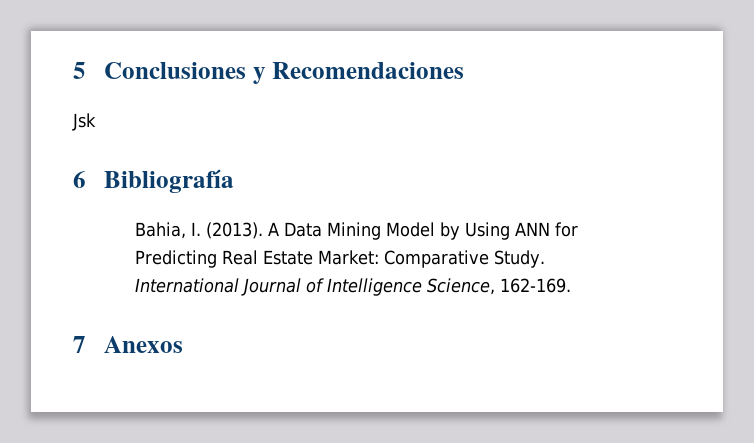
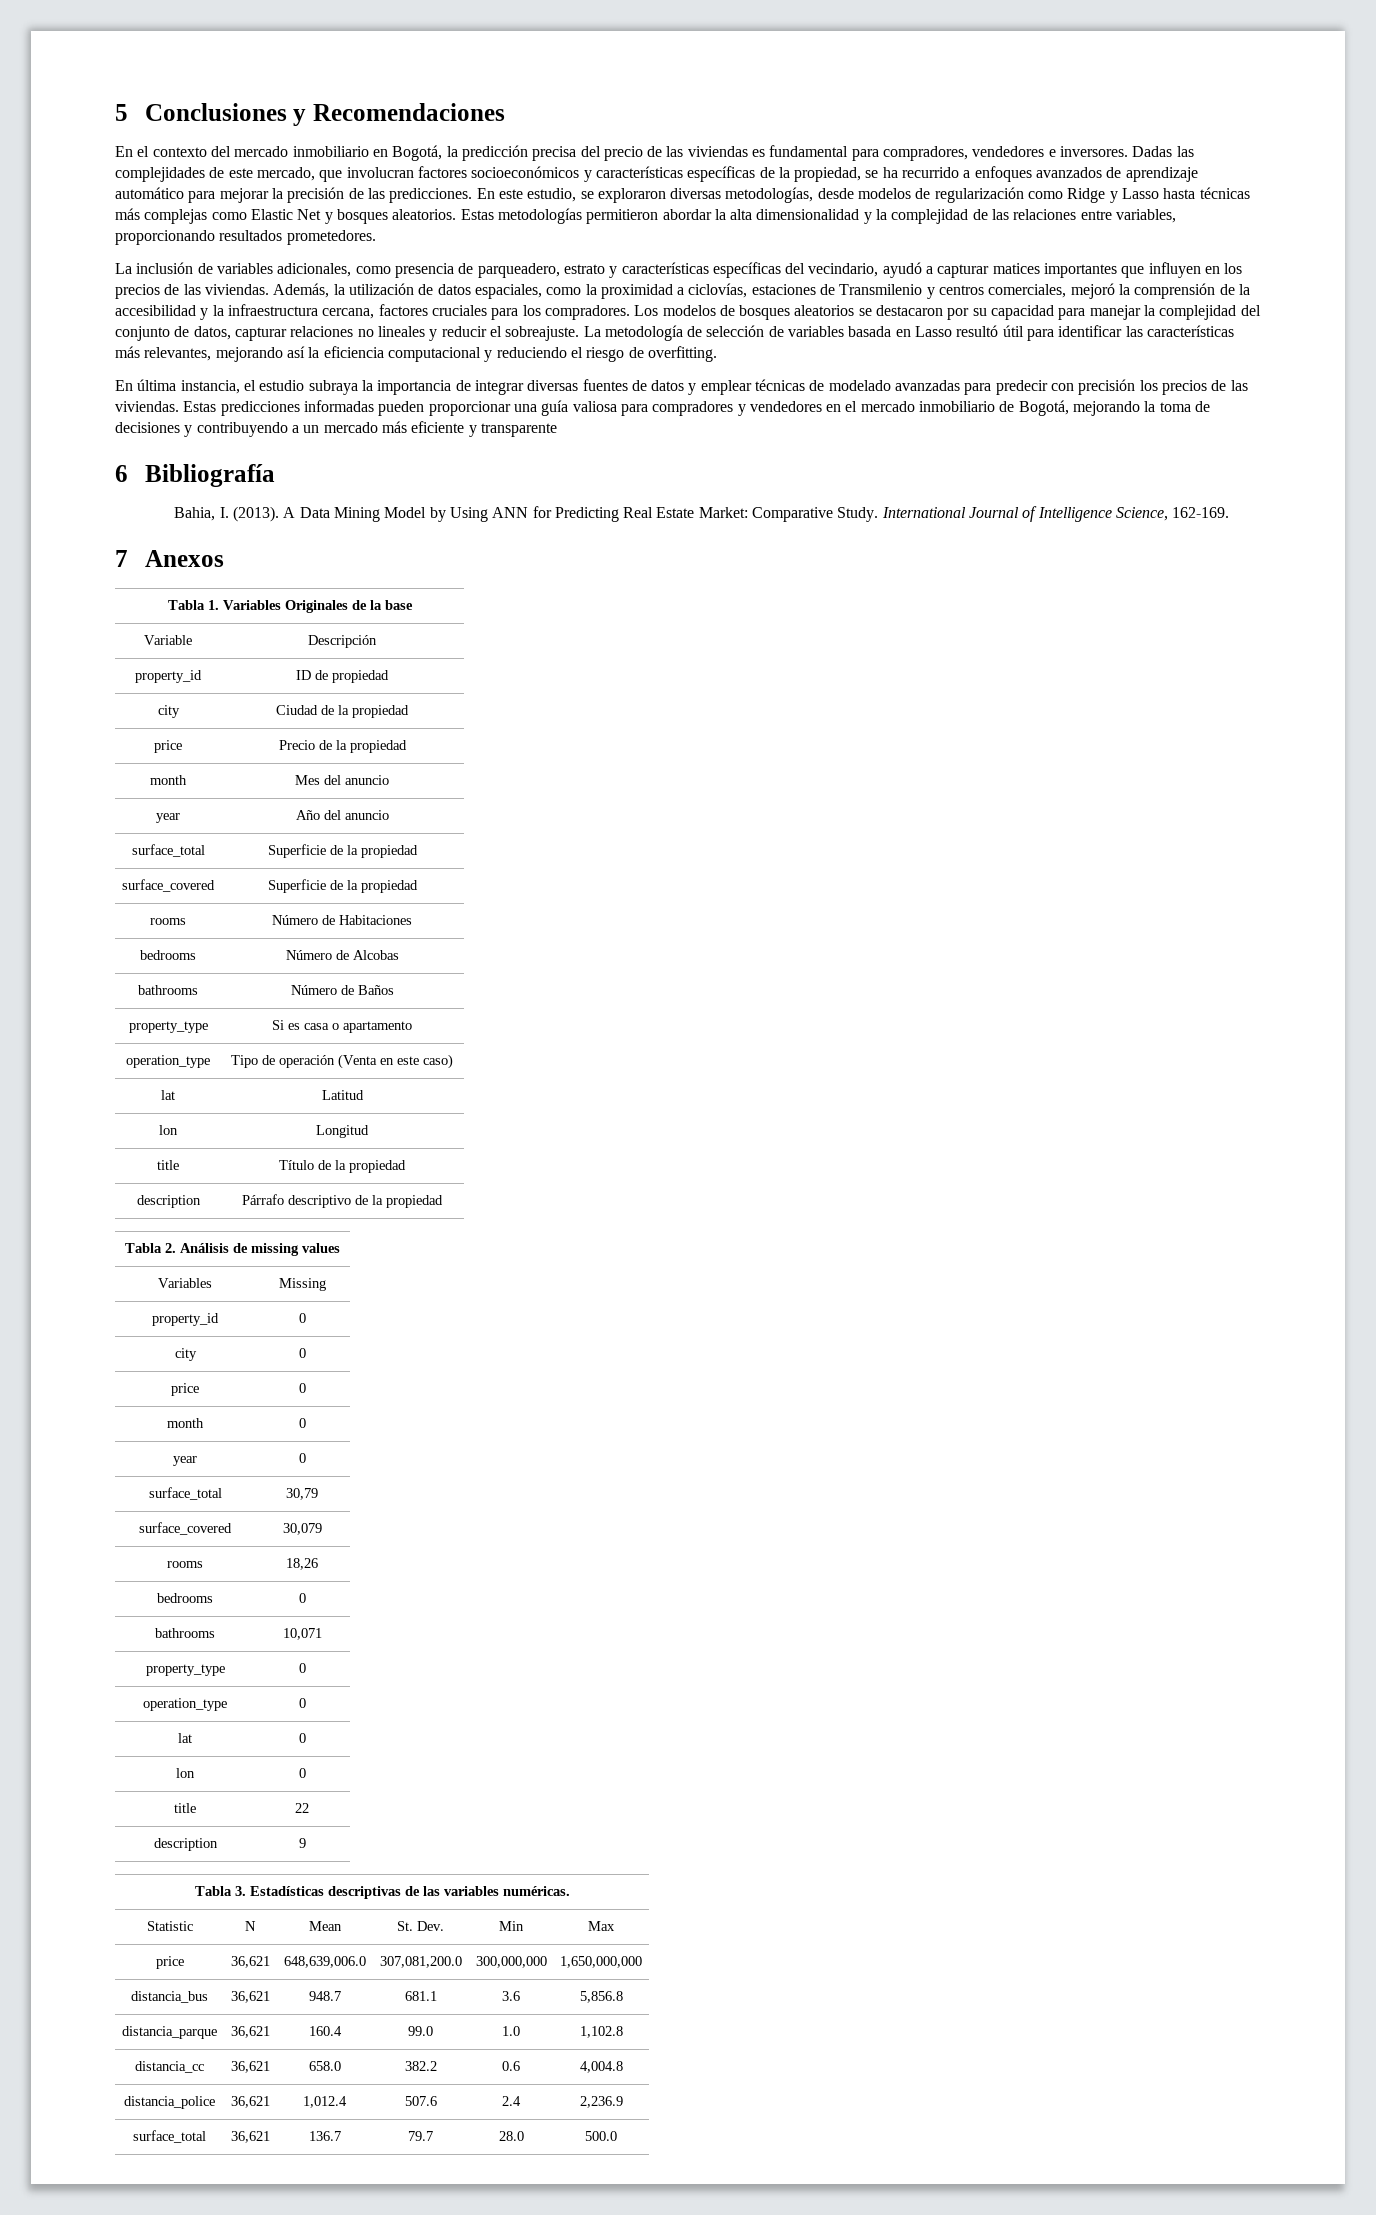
[72,113,96,131] Jsk -> [115,145,1194,161] [115,166,1198,182] [115,187,1250,203] [115,208,1177,224] [115,230,376,245] [115,262,1243,278] [115,283,1251,299] [115,304,1261,320] [115,325,1235,341] [115,346,717,362] [115,379,1248,395] [115,400,1211,416] [115,421,557,437] En el contexto del mercado inmobiliario en Bogotá, la predicción precisa del precio de las viviendas es fundamental para compradores, vendedores e inversores. Dadas las complejidades de este mercado, que involucran factores socioeconómicos y características específicas de la propiedad, se ha recurrido a enfoques avanzados de aprendizaje automático para mejorar la precisión de las predicciones. En este estudio, se exploraron diversas metodologías, desde modelos de regularización como Ridge y Lasso hasta técnicas más complejas como Elastic Net y bosques aleatorios. Estas metodologías permitieron abordar la alta dimensionalidad y la complejidad de las relaciones entre variables, proporcionando resultados prometedores. // La inclusión de variables adicionales, como presencia de parqueadero, estrato y características específicas del vecindario, ayudó a capturar matices importantes que influyen en los precios de las viviendas. Además, la utilización de datos espaciales, como la proximidad a ciclovías, estaciones de Transmilenio y centros comerciales, mejoró la comprensión de la accesibilidad y la infraestructura cercana, factores cruciales para los compradores. Los modelos de bosques aleatorios se destacaron por su capacidad para manejar la complejidad del conjunto de datos, capturar relaciones no lineales y reducir el sobreajuste. La metodología de selección de variables basada en Lasso resultó útil para identificar las características más relevantes, mejorando así la eficiencia computacional y reduciendo el riesgo de overfitting. // En última instancia, el estudio subraya la importancia de integrar diversas fuentes de datos y emplear técnicas de modelado avanzadas para predecir con precisión los precios de las viviendas. Estas predicciones informadas pueden proporcionar una guía valiosa para compradores y vendedores en el mercado inmobiliario de Bogotá, mejorando la toma de decisiones y contribuyendo a un mercado más eficiente y transparente
(183, 344) none -> [167,600,413,613] [144,635,192,645] [308,635,377,648] [135,670,202,683] [296,670,389,683] [157,705,180,718] [276,705,409,718] [154,740,182,753] [278,740,407,753] [150,775,187,785] [295,775,389,785] [156,813,180,823] [295,810,389,820] [131,844,205,857] [267,844,418,858] [122,879,215,892] [267,879,418,893] [150,918,186,925] [272,915,412,925] [140,950,196,960] [285,950,399,960] [138,985,198,995] [290,985,394,995] [128,1021,208,1033] [272,1020,412,1033] [126,1055,210,1068] [231,1054,453,1069] [161,1090,175,1100] [321,1090,364,1100] [159,1125,178,1135] [316,1125,369,1138] [157,1160,179,1170] [279,1160,406,1173] [136,1195,201,1208] [242,1194,443,1208] [125,1243,340,1256] [158,1278,212,1288] [278,1278,326,1291] [152,1313,219,1326] [298,1313,306,1323] [174,1348,197,1361] [298,1348,306,1358] [171,1383,199,1396] [298,1383,306,1393] [167,1418,204,1428] [298,1418,306,1428] [173,1456,197,1466] [298,1453,306,1463] [148,1487,222,1500] [286,1488,318,1500] [139,1522,232,1535] [282,1523,322,1535] [167,1561,203,1568] [286,1558,318,1570] [157,1593,213,1603] [298,1593,306,1603] [155,1628,215,1638] [282,1628,322,1640] [145,1664,225,1676] [298,1663,306,1673] [143,1698,227,1711] [298,1698,306,1708] [178,1733,192,1743] [298,1733,306,1743] [176,1768,195,1778] [298,1768,306,1778] [174,1803,196,1813] [295,1803,309,1813] [153,1838,218,1851] [298,1838,306,1848] [194,1886,570,1899] [146,1921,193,1931] [245,1921,256,1931] [308,1921,342,1931] [397,1921,444,1931] [499,1921,524,1931] [588,1921,615,1931] [155,1956,184,1969] [230,1956,270,1968] [283,1956,366,1968] [379,1956,462,1968] [475,1956,547,1968] [560,1956,642,1968] [131,1991,208,2003] [230,1991,270,2003] [308,1991,341,2001] [404,1991,437,2001] [502,1991,520,2001] [579,1991,623,2003] [122,2026,217,2039] [230,2026,270,2038] [308,2026,342,2036] [408,2026,433,2036] [502,2026,520,2036] [579,2026,623,2038] [135,2061,204,2073] [230,2061,270,2073] [308,2061,341,2071] [404,2061,437,2071] [502,2061,520,2071] [579,2061,623,2073] [124,2096,215,2109] [230,2096,270,2108] [303,2096,347,2108] [404,2096,437,2106] [502,2096,521,2106] [579,2096,623,2108] [133,2130,206,2143] [230,2131,270,2143] [308,2131,341,2141] [408,2131,433,2141] [498,2131,524,2141] [585,2131,617,2141] // Tabla 1. Variables Originales de la base // Variable | Descripción // property_id | ID de propiedad // city | Ciudad de la propiedad // price | Precio de la propiedad // month | Mes del anuncio // year | Año del anuncio // surface_total | Superficie de la propiedad // surface_covered | Superficie de la propiedad // rooms | Número de Habitaciones // bedrooms | Número de Alcobas // bathrooms | Número de Baños // property_type | Si es casa o apartamento // operation_type | Tipo de operación (Venta en este caso) // lat | Latitud // lon | Longitud // title | Título de la propiedad // description | Párrafo descriptivo de la propiedad // Tabla 2. Análisis de missing values // Variables | Missing // property_id | 0 // city | 0 // price | 0 // month | 0 // year | 0 // surface_total | 30,79 // surface_covered | 30,079 // rooms | 18,26 // bedrooms | 0 // bathrooms | 10,071 // property_type | 0 // operation_type | 0 // lat | 0 // lon | 0 // title | 22 // description | 9 // Tabla 3. Estadísticas descriptivas de las variables numéricas. // Statistic | N | Mean | St. Dev. | Min | Max // price | 36,621 | 648,639,006.0 | 307,081,200.0 | 300,000,000 | 1,650,000,000 // distancia_bus | 36,621 | 948.7 | 681.1 | 3.6 | 5,856.8 // distancia_parque | 36,621 | 160.4 | 99.0 | 1.0 | 1,102.8 // distancia_cc | 36,621 | 658.0 | 382.2 | 0.6 | 4,004.8 // distancia_police | 36,621 | 1,012.4 | 507.6 | 2.4 | 2,236.9 // surface_total | 36,621 | 136.7 | 79.7 | 28.0 | 500.0

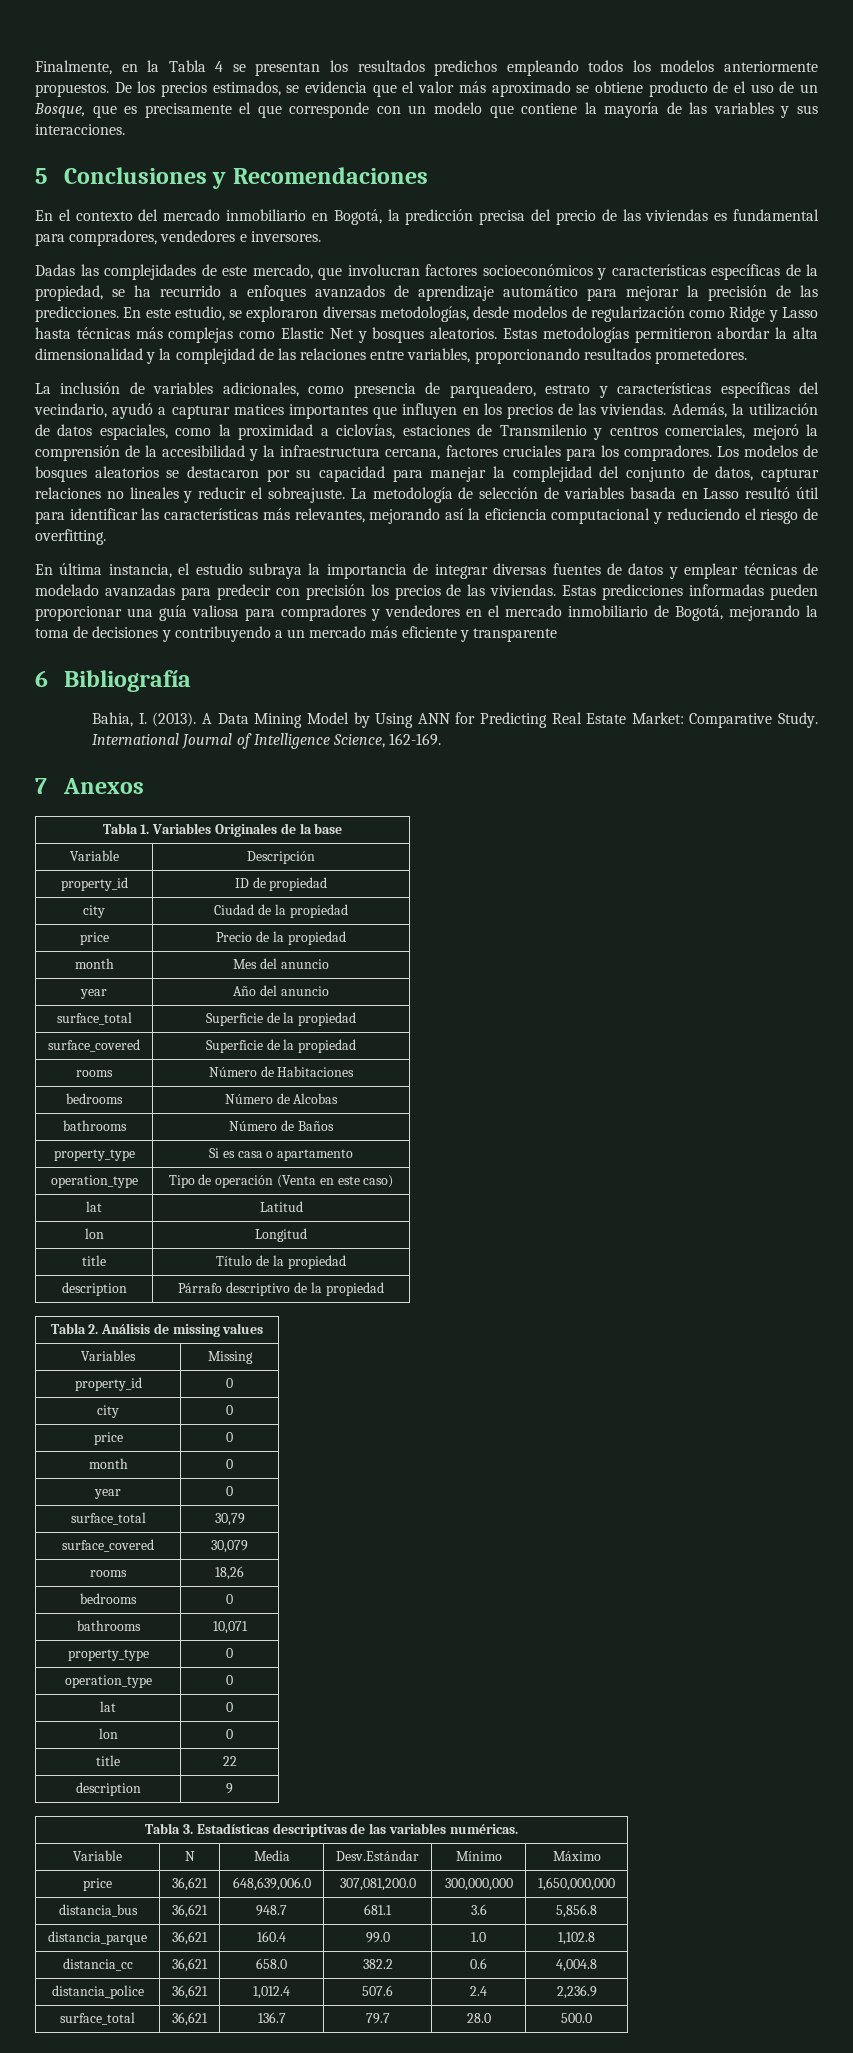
(115, 112) none -> [35,60,818,76] [35,81,819,97] [34,102,818,118] [35,124,125,135] Finalmente, en la Tabla 4 se presentan los resultados predichos empleando todos los modelos anteriormente propuestos. De los precios estimados, se evidencia que el valor más aproximado se obtiene producto de el uso de un Bosque, que es precisamente el que corresponde con un modelo que contiene la mayoría de las variables y sus interacciones. //
(1129, 151) none -> (321, 236) //
[146,1921,193,1931] Statistic -> [73,1850,122,1861] Variable
[308,1921,342,1931] [397,1921,444,1931] [499,1921,524,1931] [588,1921,615,1931] Mean | St. Dev. | Min | Max -> [253,1850,290,1861] [336,1850,419,1861] [455,1851,502,1861] [552,1851,601,1861] Media | Desv.Estándar | Mínimo | Máximo

